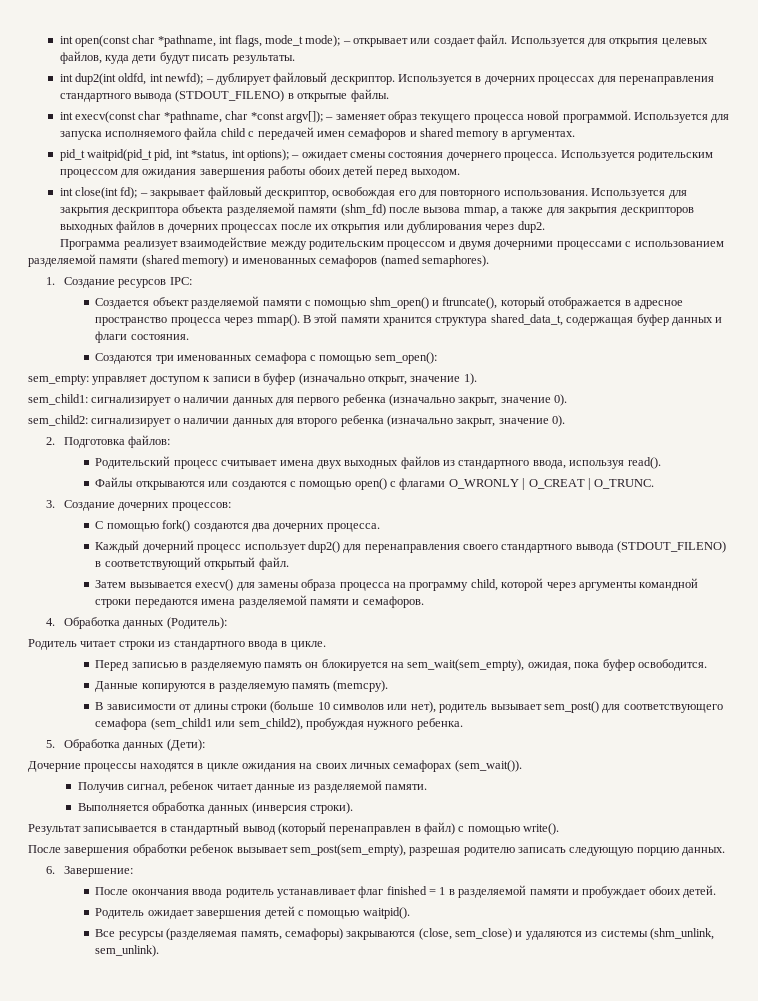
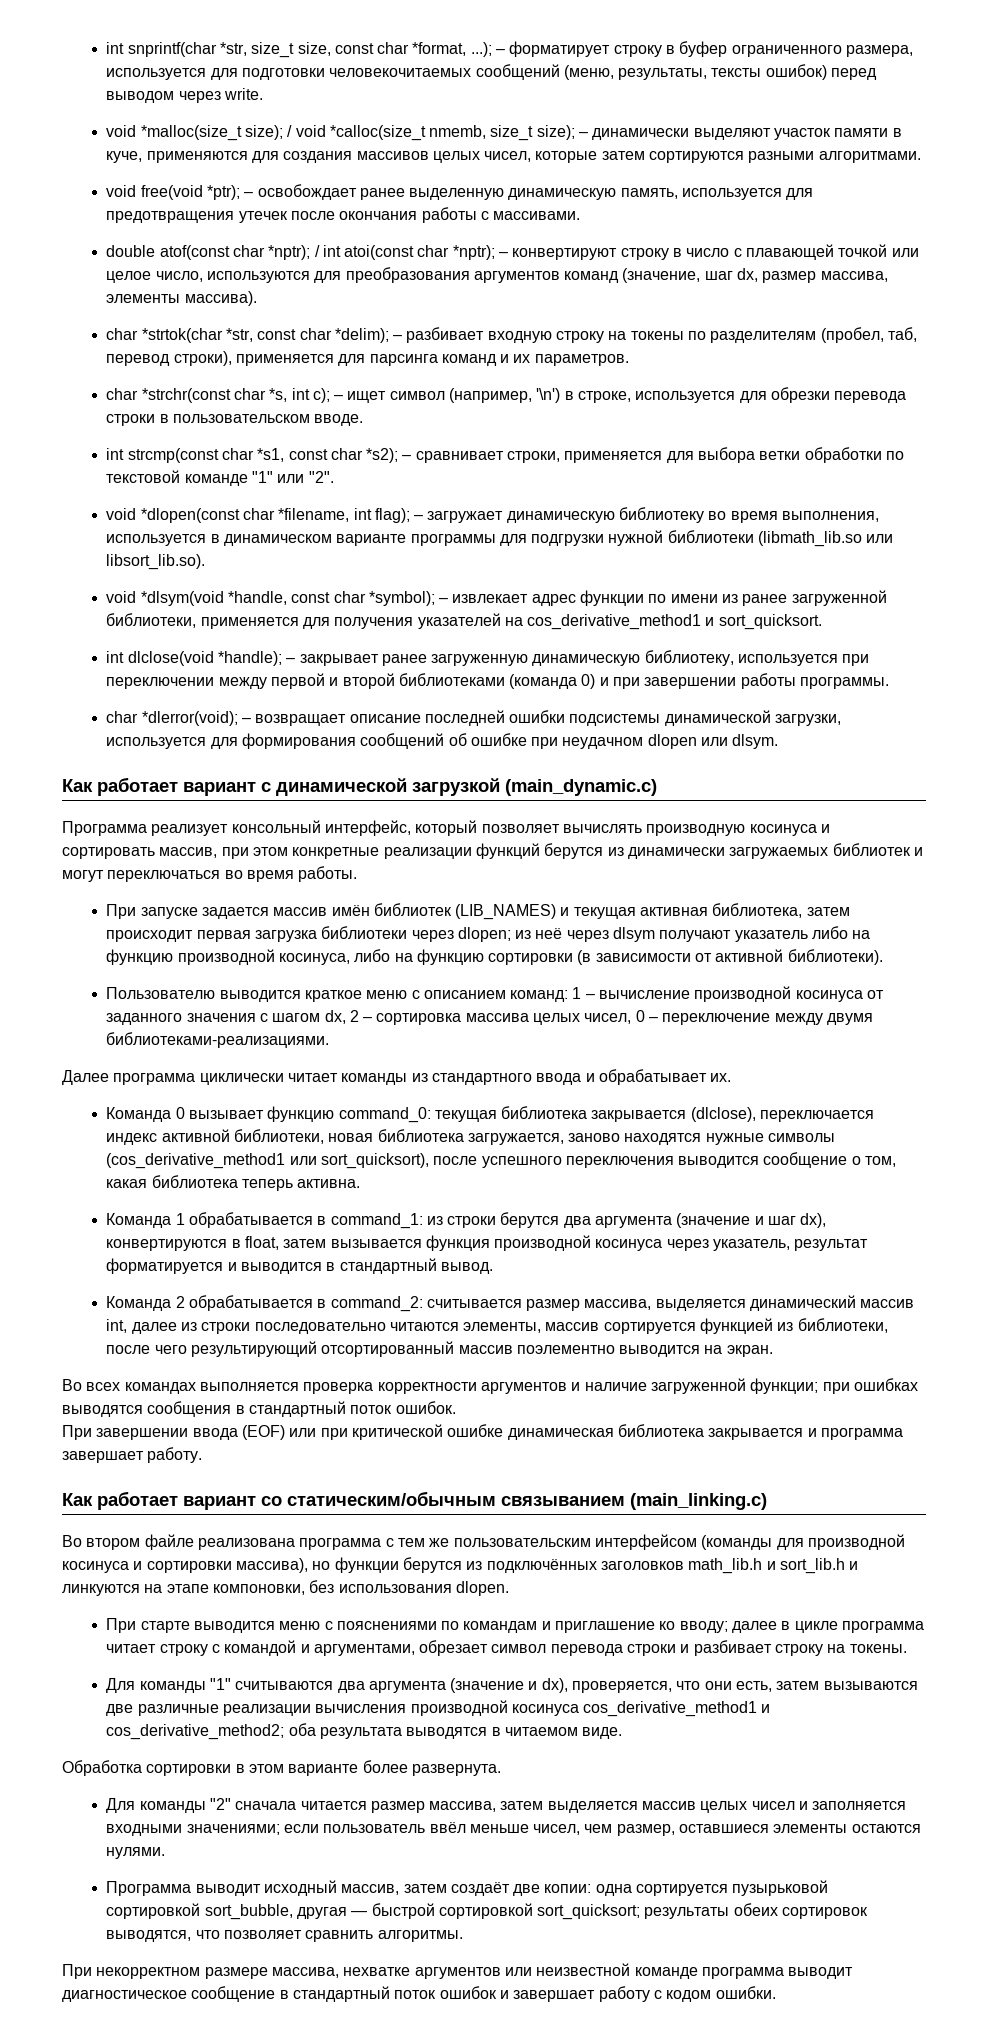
[59,34,708,47] [59,51,295,64] [59,72,714,85] [59,89,389,102] [59,110,730,123] [59,127,576,140] [59,149,713,161] [59,165,460,178] [59,186,687,199] [59,203,694,216] [59,220,545,233] [60,237,724,250] [28,254,489,267] [45,277,192,288] [95,296,683,309] [95,313,723,326] [95,331,189,343] [95,352,437,364] [28,373,477,385] [28,394,568,406] [28,415,566,427] [45,435,171,448] [95,456,661,469] [95,477,655,490] [45,500,231,511] [95,520,380,532] [95,540,727,553] [95,557,289,570] [95,578,699,591] [95,595,424,608] [45,617,227,629] [28,639,326,650] [95,659,707,671] [95,680,389,692] [95,701,723,713] [95,718,463,730] [45,739,205,751] [28,760,522,772] [77,780,428,793] [77,802,354,814] [28,822,560,835] [28,844,726,856] [45,866,133,877] [95,885,717,898] [95,906,410,919] [95,928,714,940] [95,945,160,957] int open(const char *pathname, int flags, mode_t mode); – открывает или создает файл. Используется для открытия целевых файлов, куда дети будут писать результаты. // int dup2(int oldfd, int newfd); – дублирует файловый дескриптор. Используется в дочерних процессах для перенаправления стандартного вывода (STDOUT_FILENO) в открытые файлы. // int execv(const char *pathname, char *const argv[]); – заменяет образ текущего процесса новой программой. Используется для запуска исполняемого файла child с передачей имен семафоров и shared memory в аргументах. // pid_t waitpid(pid_t pid, int *status, int options); – ожидает смены состояния дочернего процесса. Используется родительским процессом для ожидания завершения работы обоих детей перед выходом. // int close(int fd); – закрывает файловый дескриптор, освобождая его для повторного использования. Используется для закрытия дескриптора объекта разделяемой памяти (shm_fd) после вызова mmap, а также для закрытия дескрипторов выходных файлов в дочерних процессах после их открытия или дублирования через dup2. // Программа реализует взаимодействие между родительским процессом и двумя дочерними процессами с использованием разделяемой памяти (shared memory) и именованных семафоров (named semaphores). // 1. Создание ресурсов IPC: // Создается объект разделяемой памяти с помощью shm_open() и ftruncate(), который отображается в адресное пространство процесса через mmap(). В этой памяти хранится структура shared_data_t, содержащая буфер данных и флаги состояния. // Создаются три именованных семафора с помощью sem_open(): // sem_empty: управляет доступом к записи в буфер (изначально открыт, значение 1). // sem_child1: сигнализирует о наличии данных для первого ребенка (изначально закрыт, значение 0). // sem_child2: сигнализирует о наличии данных для второго ребенка (изначально закрыт, значение 0). // 2. Подготовка файлов: // Родительский процесс считывает имена двух выходных файлов из стандартного ввода, используя read(). // Файлы открываются или создаются с помощью open() с флагами O_WRONLY | O_CREAT | O_TRUNC. // 3. Создание дочерних процессов: // С помощью fork() создаются два дочерних процесса. // Каждый дочерний процесс использует dup2() для перенаправления своего стандартного вывода (STDOUT_FILENO) в соответствующий открытый файл. // Затем вызывается execv() для замены образа процесса на программу child, которой через аргументы командной строки передаются имена разделяемой памяти и семафоров. // 4. Обработка данных (Родитель): // Родитель читает строки из стандартного ввода в цикле. // Перед записью в разделяемую память он блокируется на sem_wait(sem_empty), ожидая, пока буфер освободится. // Данные копируются в разделяемую память (memcpy). // В зависимости от длины строки (больше 10 символов или нет), родитель вызывает sem_post() для соответствующего семафора (sem_child1 или sem_child2), пробуждая нужного ребенка. // 5. Обработка данных (Дети): // Дочерние процессы находятся в цикле ожидания на своих личных семафорах (sem_wait()). // Получив сигнал, ребенок читает данные из разделяемой памяти. // Выполняется обработка данных (инверсия строки). // Результат записывается в стандартный вывод (который перенаправлен в файл) с помощью write(). // После завершения обработки ребенок вызывает sem_post(sem_empty), разрешая родителю записать следующую порцию данных. // 6. Завершение: // После окончания ввода родитель устанавливает флаг finished = 1 в разделяемой памяти и пробуждает обоих детей. // Родитель ожидает завершения детей с помощью waitpid(). // Все ресурсы (разделяемая память, семафоры) закрываются (close, sem_close) и удаляются из системы (shm_unlink, sem_unlink). -> [106,41,914,58] [106,64,878,80] [106,88,263,103] [106,125,902,141] [106,151,921,163] [106,184,814,200] [106,207,581,223] [106,244,919,260] [106,267,888,283] [106,291,257,306] [106,327,918,343] [106,351,629,366] [106,387,907,403] [106,414,364,426] [106,447,905,463] [106,470,334,486] [106,507,880,523] [106,530,894,547] [106,554,206,570] [106,590,887,606] [106,613,822,630] [106,650,870,666] [106,673,890,689] [106,710,842,726] [106,733,779,749] [62,777,657,796] [62,820,830,836] [62,843,923,859] [62,866,358,882] [106,903,850,920] [106,926,871,942] [106,949,883,965] [106,986,885,1002] [106,1010,874,1025] [106,1032,330,1048] [62,1069,732,1085] [106,1106,875,1123] [106,1129,836,1145] [106,1152,897,1169] [106,1175,361,1191] [106,1212,827,1229] [106,1235,869,1251] [106,1258,493,1274] [106,1295,915,1312] [106,1318,888,1334] [106,1341,773,1357] [62,1378,918,1394] [62,1401,456,1417] [62,1424,903,1440] [62,1447,203,1463] [62,1491,767,1510] [62,1534,905,1550] [62,1557,859,1574] [62,1580,509,1596] [106,1618,925,1633] [106,1640,907,1656] [106,1678,918,1693] [106,1700,771,1717] [106,1723,623,1740] [62,1760,501,1776] [106,1798,907,1813] [106,1822,921,1836] [106,1847,166,1859] [106,1880,829,1896] [106,1903,869,1920] [106,1930,463,1942] [62,1963,854,1979] [62,1986,776,2002] int snprintf(char *str, size_t size, const char *format, ...); – форматирует строку в буфер ограниченного размера, используется для подготовки человекочитаемых сообщений (меню, результаты, тексты ошибок) перед выводом через write. // void *malloc(size_t size); / void *calloc(size_t nmemb, size_t size); – динамически выделяют участок памяти в куче, применяются для создания массивов целых чисел, которые затем сортируются разными алгоритмами. // void free(void *ptr); – освобождает ранее выделенную динамическую память, используется для предотвращения утечек после окончания работы с массивами. // double atof(const char *nptr); / int atoi(const char *nptr); – конвертируют строку в число с плавающей точкой или целое число, используются для преобразования аргументов команд (значение, шаг dx, размер массива, элементы массива). // char *strtok(char *str, const char *delim); – разбивает входную строку на токены по разделителям (пробел, таб, перевод строки), применяется для парсинга команд и их параметров. // char *strchr(const char *s, int c); – ищет символ (например, '\n') в строке, используется для обрезки перевода строки в пользовательском вводе. // int strcmp(const char *s1, const char *s2); – сравнивает строки, применяется для выбора ветки обработки по текстовой команде "1" или "2". // void *dlopen(const char *filename, int flag); – загружает динамическую библиотеку во время выполнения, используется в динамическом варианте программы для подгрузки нужной библиотеки (libmath_lib.so или libsort_lib.so). // void *dlsym(void *handle, const char *symbol); – извлекает адрес функции по имени из ранее загруженной библиотеки, применяется для получения указателей на cos_derivative_method1 и sort_quicksort. // int dlclose(void *handle); – закрывает ранее загруженную динамическую библиотеку, используется при переключении между первой и второй библиотеками (команда 0) и при завершении работы программы. // char *dlerror(void); – возвращает описание последней ошибки подсистемы динамической загрузки, используется для формирования сообщений об ошибке при неудачном dlopen или dlsym. // Как работает вариант с динамической загрузкой (main_dynamic.c) // Программа реализует консольный интерфейс, который позволяет вычислять производную косинуса и сортировать массив, при этом конкретные реализации функций берутся из динамически загружаемых библиотек и могут переключаться во время работы. // При запуске задается массив имён библиотек (LIB_NAMES) и текущая активная библиотека, затем происходит первая загрузка библиотеки через dlopen; из неё через dlsym получают указатель либо на функцию производной косинуса, либо на функцию сортировки (в зависимости от активной библиотеки). // Пользователю выводится краткое меню с описанием команд: 1 – вычисление производной косинуса от заданного значения с шагом dx, 2 – сортировка массива целых чисел, 0 – переключение между двумя библиотеками-реализациями. // Далее программа циклически читает команды из стандартного ввода и обрабатывает их. // Команда 0 вызывает функцию command_0: текущая библиотека закрывается (dlclose), переключается индекс активной библиотеки, новая библиотека загружается, заново находятся нужные символы (cos_derivative_method1 или sort_quicksort), после успешного переключения выводится сообщение о том, какая библиотека теперь активна. // Команда 1 обрабатывается в command_1: из строки берутся два аргумента (значение и шаг dx), конвертируются в float, затем вызывается функция производной косинуса через указатель, результат форматируется и выводится в стандартный вывод. // Команда 2 обрабатывается в command_2: считывается размер массива, выделяется динамический массив int, далее из строки последовательно читаются элементы, массив сортируется функцией из библиотеки, после чего результирующий отсортированный массив поэлементно выводится на экран. // Во всех командах выполняется проверка корректности аргументов и наличие загруженной функции; при ошибках выводятся сообщения в стандартный поток ошибок. // При завершении ввода (EOF) или при критической ошибке динамическая библиотека закрывается и программа завершает работу. // Как работает вариант со статическим/обычным связыванием (main_linking.c) // Во втором файле реализована программа с тем же пользовательским интерфейсом (команды для производной косинуса и сортировки массива), но функции берутся из подключённых заголовков math_lib.h и sort_lib.h и линкуются на этапе компоновки, без использования dlopen. // При старте выводится меню с пояснениями по командам и приглашение ко вводу; далее в цикле программа читает строку с командой и аргументами, обрезает символ перевода строки и разбивает строку на токены. // Для команды "1" считываются два аргумента (значение и dx), проверяется, что они есть, затем вызываются две различные реализации вычисления производной косинуса cos_derivative_method1 и cos_derivative_method2; оба результата выводятся в читаемом виде. // Обработка сортировки в этом варианте более развернута. // Для команды "2" сначала читается размер массива, затем выделяется массив целых чисел и заполняется входными значениями; если пользователь ввёл меньше чисел, чем размер, оставшиеся элементы остаются нулями. // Программа выводит исходный массив, затем создаёт две копии: одна сортируется пузырьковой сортировкой sort_bubble, другая — быстрой сортировкой sort_quicksort; результаты обеих сортировок выводятся, что позволяет сравнить алгоритмы. // При некорректном размере массива, нехватке аргументов или неизвестной команде программа выводит диагностическое сообщение в стандартный поток ошибок и завершает работу с кодом ошибки.

